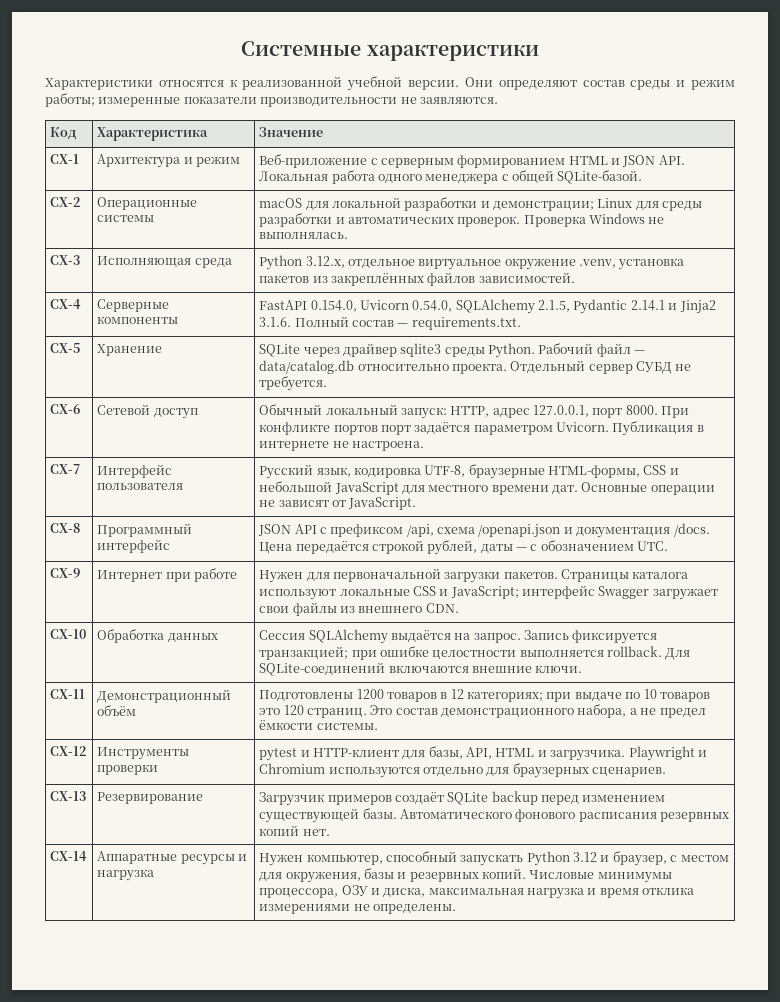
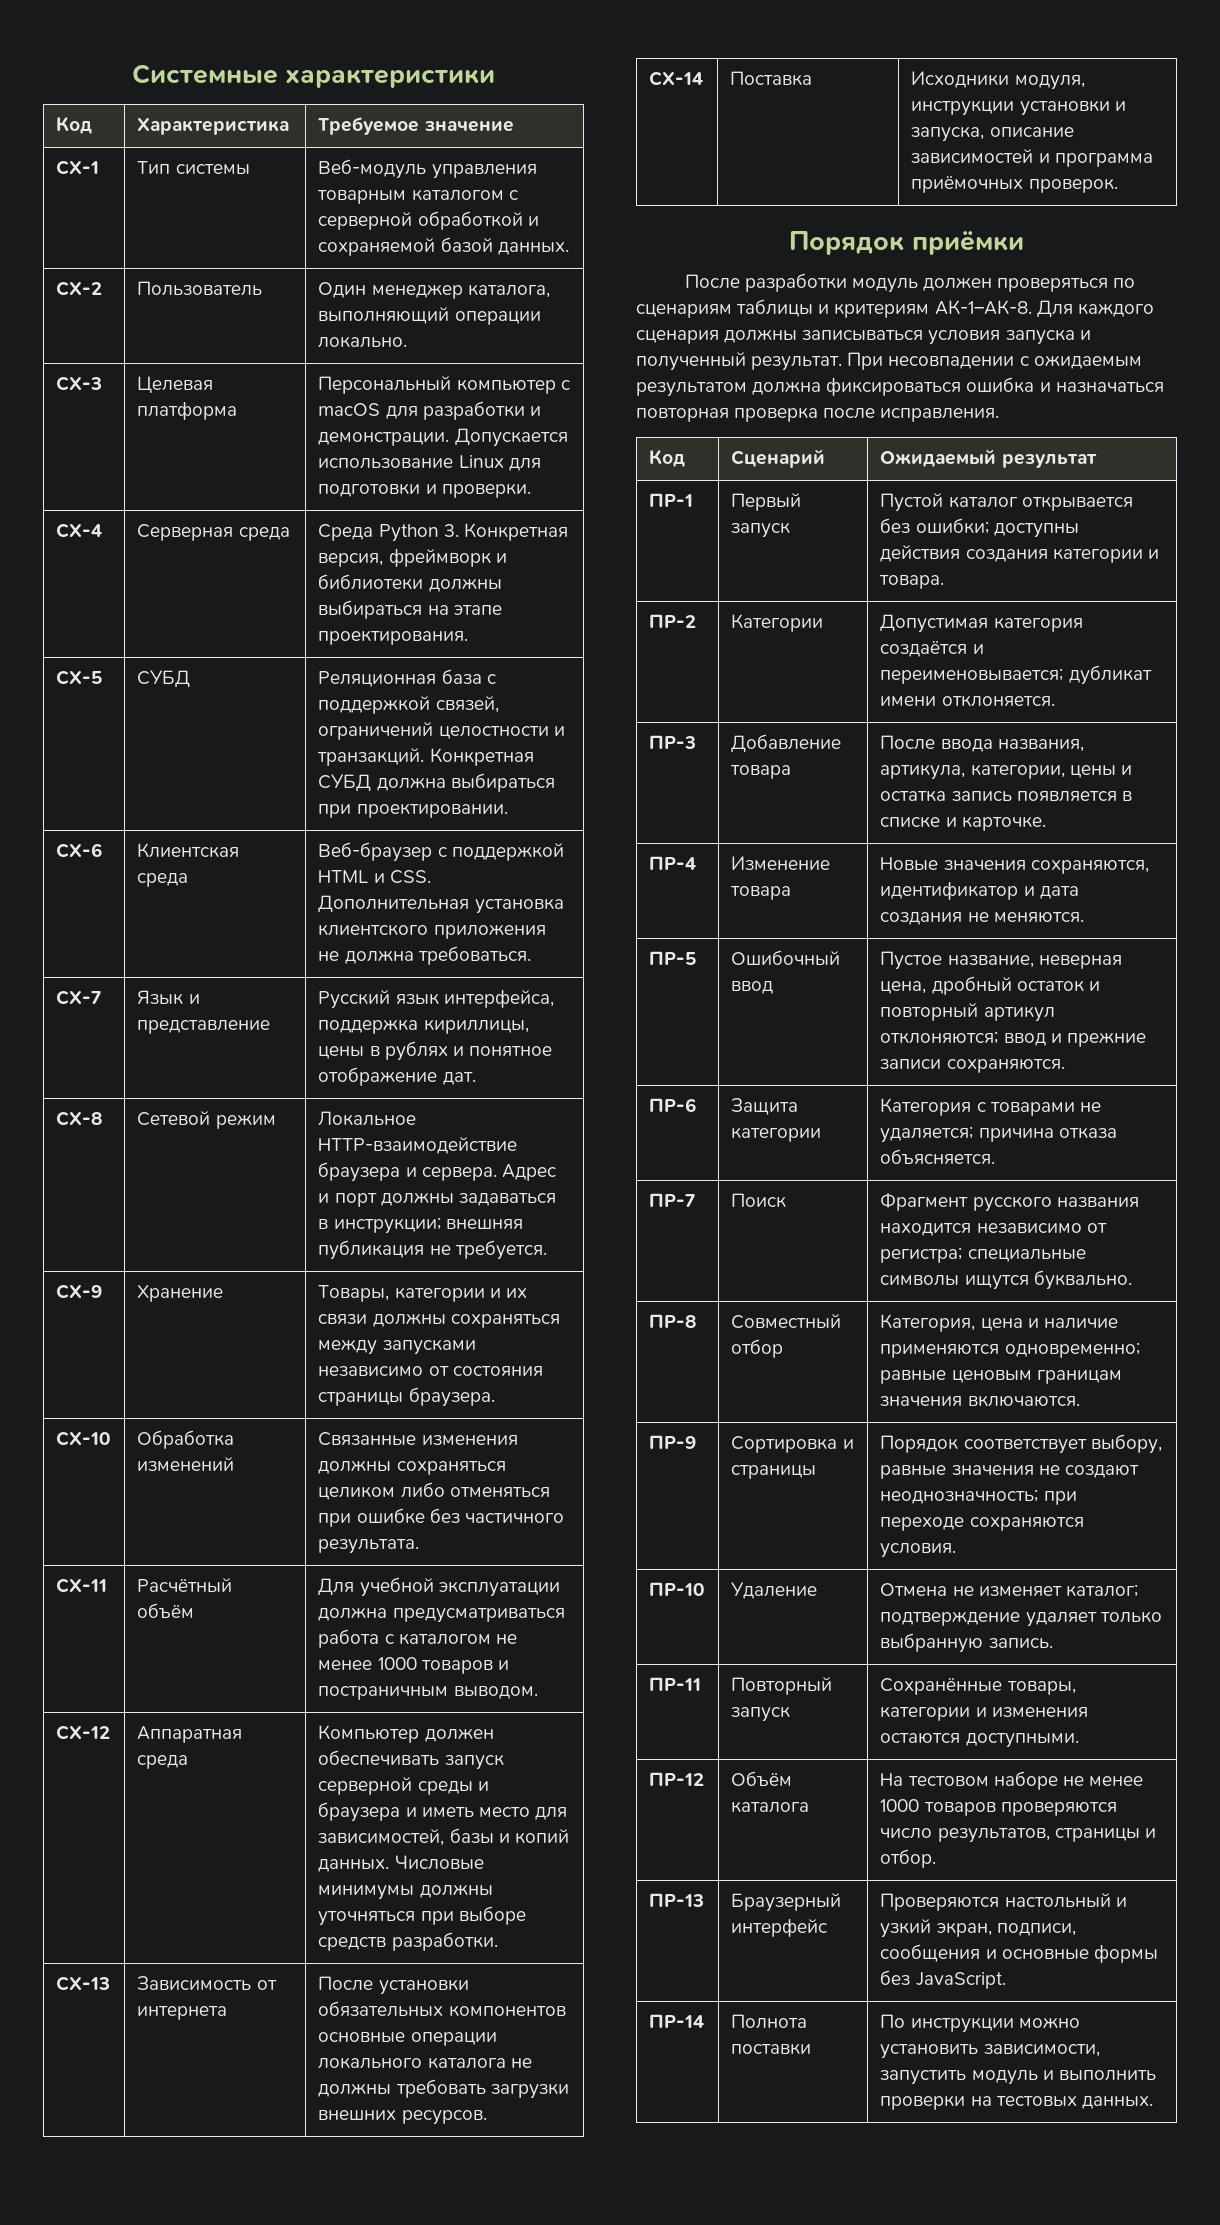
[45,76,736,91] [45,93,498,107] // Характеристики относятся к реализованной учебной версии. Они определяют состав среды и режим работы; измеренные показатели производительности не заявляются. -> (496, 78) none
[259,127,324,137] Значение -> [318,117,514,135] Требуемое значение
[97,154,240,168] [259,154,685,168] [259,170,643,184] [50,197,81,207] [97,197,198,210] [97,215,155,222] [259,197,703,211] [259,213,665,227] [259,232,349,239] [50,255,81,265] [97,256,232,268] [259,255,685,270] [259,272,575,286] [50,299,82,309] [97,299,170,312] [97,316,179,324] [259,299,716,314] [259,316,521,330] [50,343,81,353] [97,344,163,356] [259,343,646,358] [259,360,692,374] [259,376,328,391] [50,404,81,414] [97,404,198,419] [259,404,690,419] [259,421,704,436] [259,441,424,451] [50,464,81,474] [97,464,173,478] [97,483,184,490] [259,464,679,479] [259,481,715,495] [259,497,417,510] [50,523,81,533] [97,523,193,537] [97,539,171,553] [258,523,710,538] [259,540,669,555] [50,568,81,578] [97,568,237,582] [259,568,689,583] [259,585,718,600] [259,602,459,616] [50,629,87,639] [97,629,218,643] [259,629,658,644] [259,646,691,660] [259,662,583,676] Архитектура и режим | Веб-приложение с серверным формированием HTML и JSON API. Локальная работа одного менеджера с общей SQLite-базой. // СХ-2 | Операционные системы | macOS для локальной разработки и демонстрации; Linux для среды разработки и автоматических проверок. Проверка Windows не выполнялась. // СХ-3 | Исполняющая среда | Python 3.12.x, отдельное виртуальное окружение .venv, установка пакетов из закреплённых файлов зависимостей. // СХ-4 | Серверные компоненты | FastAPI 0.154.0, Uvicorn 0.54.0, SQLAlchemy 2.1.5, Pydantic 2.14.1 и Jinja2 3.1.6. Полный состав — requirements.txt. // СХ-5 | Хранение | SQLite через драйвер sqlite3 среды Python. Рабочий файл — data/catalog.db относительно проекта. Отдельный сервер СУБД не требуется. // СХ-6 | Сетевой доступ | Обычный локальный запуск: HTTP, адрес 127.0.0.1, порт 8000. При конфликте портов порт задаётся параметром Uvicorn. Публикация в интернете не настроена. // СХ-7 | Интерфейс пользователя | Русский язык, кодировка UTF-8, браузерные HTML-формы, CSS и небольшой JavaScript для местного времени дат. Основные операции не зависят от JavaScript. // СХ-8 | Программный интерфейс | JSON API с префиксом /api, схема /openapi.json и документация /docs. Цена передаётся строкой рублей, даты — с обозначением UTC. // СХ-9 | Интернет при работе | Нужен для первоначальной загрузки пакетов. Страницы каталога используют локальные CSS и JavaScript; интерфейс Swagger загружает свои файлы из внешнего CDN. // СХ-10 | Обработка данных | Сессия SQLAlchemy выдаётся на запрос. Запись фиксируется транзакцией; при ошибке целостности выполняется rollback. Для SQLite-соединений включаются внешние ключи. -> [137,161,250,174] [318,159,537,179] [317,189,519,204] [318,211,539,230] [318,237,569,256] [56,281,103,296] [137,281,263,296] [318,282,550,299] [318,307,541,325] [317,336,408,348] [56,376,103,391] [137,376,214,394] [137,401,238,420] [318,376,571,394] [318,401,541,420] [318,428,568,447] [318,455,541,471] [318,483,531,498] [56,523,103,538] [137,524,290,541] [318,523,568,542] [318,548,507,567] [318,574,502,592] [318,600,502,619] [318,630,469,645] [56,670,103,685] [137,670,191,688] [318,669,497,687] [318,696,499,714] [318,722,565,740] [317,748,534,766] [318,773,555,792] [318,803,508,818] [56,843,103,858] [137,843,240,858] [137,873,189,887] [318,842,564,862] [318,870,431,884] [318,895,564,914] [318,924,546,939] [318,946,531,965] [56,990,102,1005] [137,990,200,1005] [137,1020,271,1034] [318,989,554,1009] [318,1019,529,1034] [318,1041,552,1061] [318,1067,476,1086] [56,1111,103,1126] [137,1111,276,1129] [318,1111,417,1126] [318,1137,518,1154] [318,1162,557,1182] [318,1192,556,1207] [318,1217,523,1234] [318,1240,547,1260] [56,1284,103,1299] [137,1285,224,1302] [318,1285,527,1302] [318,1313,560,1328] [318,1339,476,1355] [318,1366,543,1377] [318,1387,495,1407] [56,1431,111,1446] [137,1430,235,1449] [137,1457,235,1471] [318,1432,518,1446] [318,1460,506,1475] [318,1482,550,1500] [318,1508,564,1527] [318,1539,420,1554] Тип системы | Веб-модуль управления товарным каталогом с серверной обработкой и сохраняемой базой данных. // СХ-2 | Пользователь | Один менеджер каталога, выполняющий операции локально. // СХ-3 | Целевая платформа | Персональный компьютер с macOS для разработки и демонстрации. Допускается использование Linux для подготовки и проверки. // СХ-4 | Серверная среда | Среда Python 3. Конкретная версия, фреймворк и библиотеки должны выбираться на этапе проектирования. // СХ-5 | СУБД | Реляционная база с поддержкой связей, ограничений целостности и транзакций. Конкретная СУБД должна выбираться при проектировании. // СХ-6 | Клиентская среда | Веб-браузер с поддержкой HTML и CSS. Дополнительная установка клиентского приложения не должна требоваться. // СХ-7 | Язык и представление | Русский язык интерфейса, поддержка кириллицы, цены в рублях и понятное отображение дат. // СХ-8 | Сетевой режим | Локальное HTTP-взаимодействие браузера и сервера. Адрес и порт должны задаваться в инструкции; внешняя публикация не требуется. // СХ-9 | Хранение | Товары, категории и их связи должны сохраняться между запусками независимо от состояния страницы браузера. // СХ-10 | Обработка изменений | Связанные изменения должны сохраняться целиком либо отменяться при ошибке без частичного результата.
[97,689,232,703] Демонстрационный -> [137,1578,233,1592] Расчётный
[259,689,710,702] [259,704,706,718] [259,720,378,730] [50,746,87,756] [97,747,190,760] [97,764,159,775] [259,746,707,761] [259,763,667,778] [50,791,87,801] [97,792,204,804] [259,791,666,806] [259,808,730,823] [259,825,330,836] [50,851,88,861] [97,851,247,865] [97,869,155,881] [259,851,729,866] [259,868,672,883] [259,885,695,899] [259,904,456,914] Подготовлены 1200 товаров в 12 категориях; при выдаче по 10 товаров это 120 страниц. Это состав демонстрационного набора, а не предел ёмкости системы. // СХ-12 | Инструменты проверки | pytest и HTTP-клиент для базы, API, HTML и загрузчика. Playwright и Chromium используются отдельно для браузерных сценариев. // СХ-13 | Резервирование | Загрузчик примеров создаёт SQLite backup перед изменением существующей базы. Автоматического фонового расписания резервных копий нет. // СХ-14 | Аппаратные ресурсы и нагрузка | Нужен компьютер, способный запускать Python 3.12 и браузер, с местом для окружения, базы и резервных копий. Числовые минимумы процессора, ОЗУ и диска, максимальная нагрузка и время отклика измерениями не определены. -> [318,1577,560,1597] [318,1607,565,1623] [318,1629,517,1648] [318,1657,509,1674] [318,1686,538,1700] [56,1725,111,1740] [137,1726,243,1743] [137,1755,189,1769] [318,1725,494,1743] [318,1750,504,1770] [318,1777,489,1795] [318,1802,567,1822] [318,1828,569,1846] [318,1855,484,1872] [318,1884,493,1900] [318,1906,526,1926] [318,1932,498,1951] [56,1976,111,1991] [137,1976,277,1990] [137,2006,228,2020] [318,1976,469,1995] [318,2001,566,2017] [318,2032,497,2046] [317,2057,532,2069] [318,2079,569,2099] [318,2110,487,2125] [649,71,704,86] [730,71,813,86] [911,71,1085,90] [911,100,1126,116] [911,126,1074,142] [911,149,1153,167] [911,176,1118,193] [789,231,1024,255] [684,273,1136,293] [636,299,1154,318] [636,329,1091,345] [636,352,1142,371] [636,377,1164,397] [636,407,1000,422] [649,449,686,467] [731,449,826,468] [880,449,1097,468] [649,493,694,507] [731,493,802,511] [731,522,791,538] [880,493,1133,512] [880,518,1079,538] [880,545,1159,563] [879,575,945,589] [649,614,697,628] [731,614,824,632] [880,614,1083,633] [880,641,984,657] [880,665,1152,685] [880,695,1055,707] [649,735,697,749] [731,734,842,753] [730,765,792,779] [880,735,1084,752] [880,764,1132,780] [880,790,1132,802] [880,816,1046,831] [649,856,697,870] [731,856,831,870] [730,886,792,900] [880,857,1149,874] [880,881,1079,900] [880,912,1084,925] [649,951,697,965] [731,950,841,965] [731,981,774,994] [880,951,1122,970] [880,976,1100,995] [880,1003,1055,1022] [880,1031,1146,1047] [880,1059,1065,1073] [649,1098,697,1112] [731,1098,799,1115] [731,1127,822,1142] [880,1098,1101,1116] [880,1126,1117,1143] [880,1149,996,1165] [649,1193,696,1207] [731,1193,787,1208] [880,1193,1139,1212] [880,1223,1107,1236] [880,1247,1086,1263] [880,1270,1132,1290] [649,1314,697,1328] [731,1314,842,1329] [731,1339,784,1358] [880,1314,1118,1332] [880,1342,1140,1358] [880,1370,1122,1384] [880,1395,1080,1407] [649,1435,697,1449] [731,1436,854,1453] [731,1465,817,1479] [880,1434,1162,1454] [880,1465,1139,1479] [880,1489,1077,1505] [880,1517,1084,1531] [880,1543,957,1558] [649,1582,705,1596] [731,1582,818,1599] [880,1583,1138,1597] [880,1611,1162,1627] [880,1633,1053,1653] [649,1677,702,1691] [731,1677,833,1695] [731,1706,791,1722] [880,1678,1076,1695] [880,1706,1088,1721] [880,1733,1079,1748] [649,1772,705,1786] [731,1771,793,1786] [731,1801,810,1813] [880,1771,1143,1790] [880,1799,1117,1816] [880,1828,1156,1843] [880,1849,937,1868] [649,1893,705,1907] [731,1893,842,1912] [731,1918,829,1937] [880,1893,1127,1911] [880,1919,1076,1938] [880,1944,1158,1963] [880,1970,1006,1989] [649,2014,705,2028] [731,2014,808,2029] [731,2043,812,2055] [880,2014,1080,2033] [880,2044,1100,2059] [880,2070,1156,2085] [880,2095,1153,2110] Для учебной эксплуатации должна предусматриваться работа с каталогом не менее 1000 товаров и постраничным выводом. // СХ-12 | Аппаратная среда | Компьютер должен обеспечивать запуск серверной среды и браузера и иметь место для зависимостей, базы и копий данных. Числовые минимумы должны уточняться при выборе средств разработки. // СХ-13 | Зависимость от интернета | После установки обязательных компонентов основные операции локального каталога не должны требовать загрузки внешних ресурсов. // СХ-14 | Поставка | Исходники модуля, инструкции установки и запуска, описание зависимостей и программа приёмочных проверок. // Порядок приёмки // После разработки модуль должен проверяться по сценариям таблицы и критериям АК-1–АК-8. Для каждого сценария должны записываться условия запуска и полученный результат. При несовпадении с ожидаемым результатом должна фиксироваться ошибка и назначаться повторная проверка после исправления. // Код | Сценарий | Ожидаемый результат // ПР-1 | Первый запуск | Пустой каталог открывается без ошибки; доступны действия создания категории и товара. // ПР-2 | Категории | Допустимая категория создаётся и переименовывается; дубликат имени отклоняется. // ПР-3 | Добавление товара | После ввода названия, артикула, категории, цены и остатка запись появляется в списке и карточке. // ПР-4 | Изменение товара | Новые значения сохраняются, идентификатор и дата создания не меняются. // ПР-5 | Ошибочный ввод | Пустое название, неверная цена, дробный остаток и повторный артикул отклоняются; ввод и прежние записи сохраняются. // ПР-6 | Защита категории | Категория с товарами не удаляется; причина отказа объясняется. // ПР-7 | Поиск | Фрагмент русского названия находится независимо от регистра; специальные символы ищутся буквально. // ПР-8 | Совместный отбор | Категория, цена и наличие применяются одновременно; равные ценовым границам значения включаются. // ПР-9 | Сортировка и страницы | Порядок соответствует выбору, равные значения не создают неоднозначность; при переходе сохраняются условия. // ПР-10 | Удаление | Отмена не изменяет каталог; подтверждение удаляет только выбранную запись. // ПР-11 | Повторный запуск | Сохранённые товары, категории и изменения остаются доступными. // ПР-12 | Объём каталога | На тестовом наборе не менее 1000 товаров проверяются число результатов, страницы и отбор. // ПР-13 | Браузерный интерфейс | Проверяются настольный и узкий экран, подписи, сообщения и основные формы без JavaScript. // ПР-14 | Полнота поставки | По инструкции можно установить зависимости, запустить модуль и выполнить проверки на тестовых данных.

